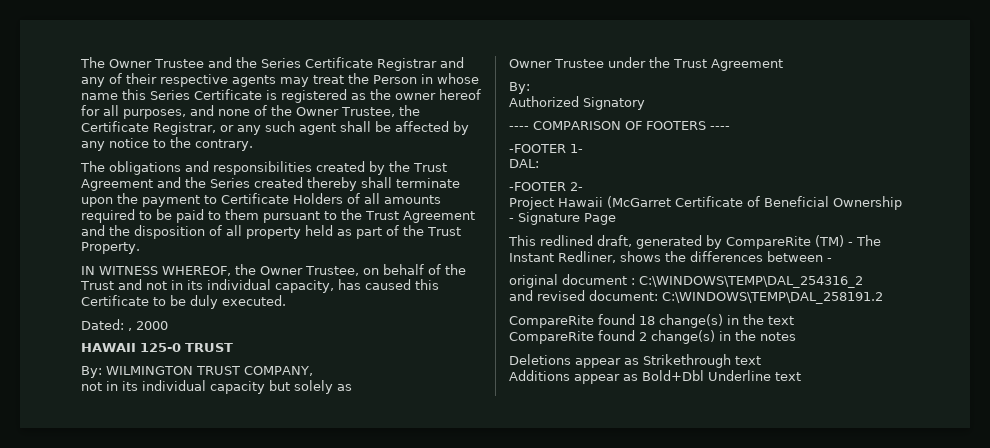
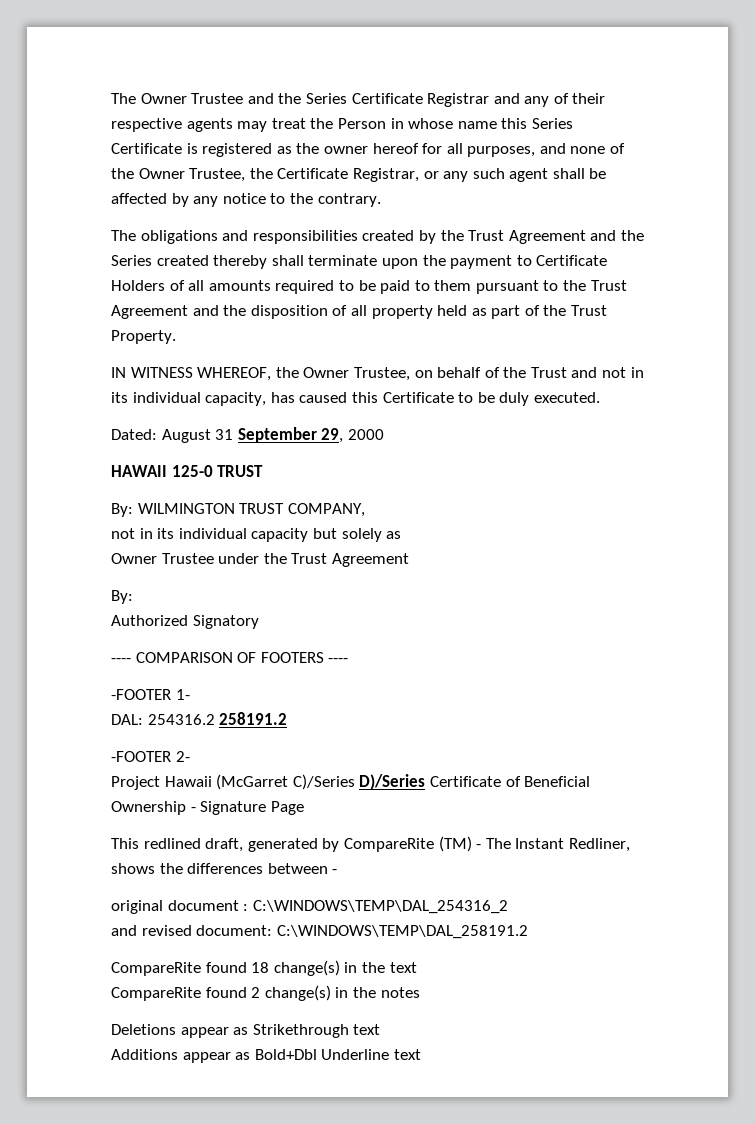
[128,328,132,331] , -> [161,427,344,443] August 31 September 29,
(539, 163) none -> [147,712,288,725] 254316.2 258191.2
(671, 202) none -> [292,774,426,790] C)/Series D)/Series

